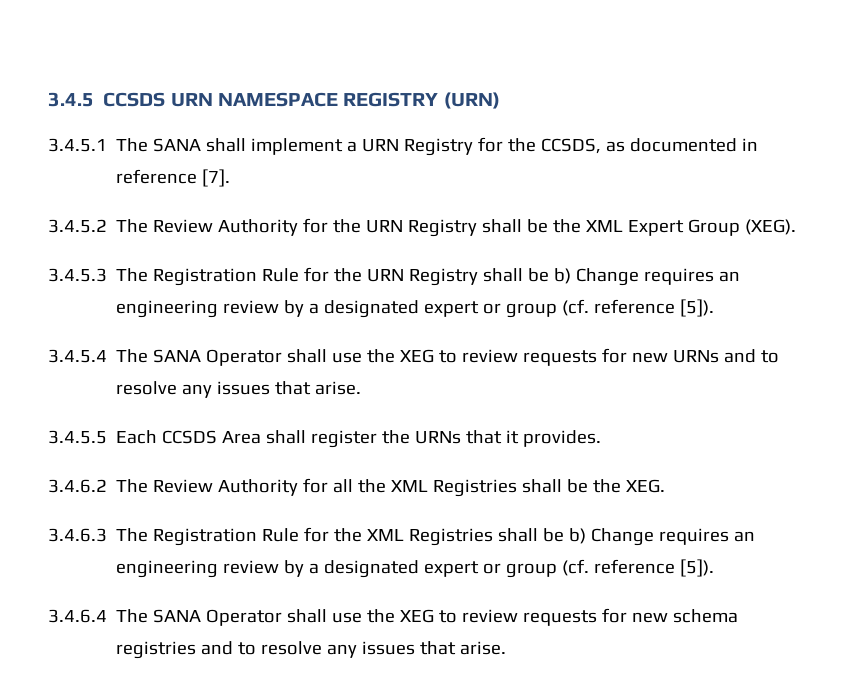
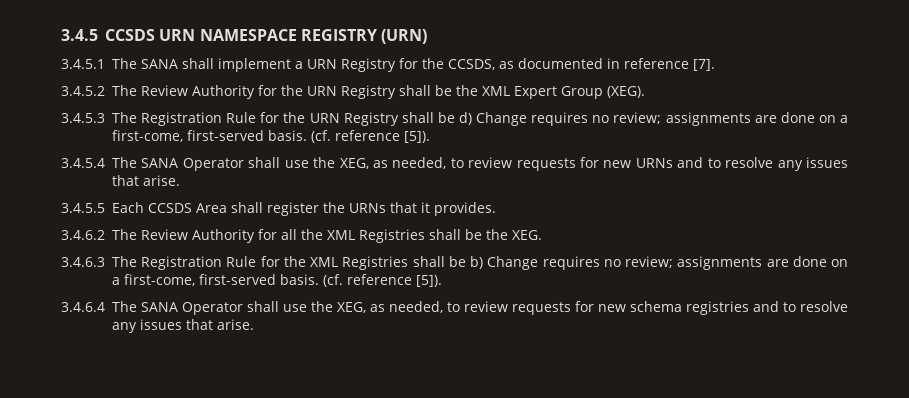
[554,268,741,286] [116,300,558,318] b) Change requires an engineering review by a designated expert or group -> [458,112,848,126] [112,130,307,142] d) Change requires no review; assignments are done on a first-come, first-served basis.
[400,349,435,363] XEG -> [339,157,447,169] XEG, as needed,
[734,531,756,542] [116,560,558,578] an engineering review by a designated expert or group -> [603,256,849,270] [112,274,319,286] no review; assignments are done on a first-come, first-served basis.
[400,609,435,623] XEG -> [337,301,443,313] XEG, as needed,

